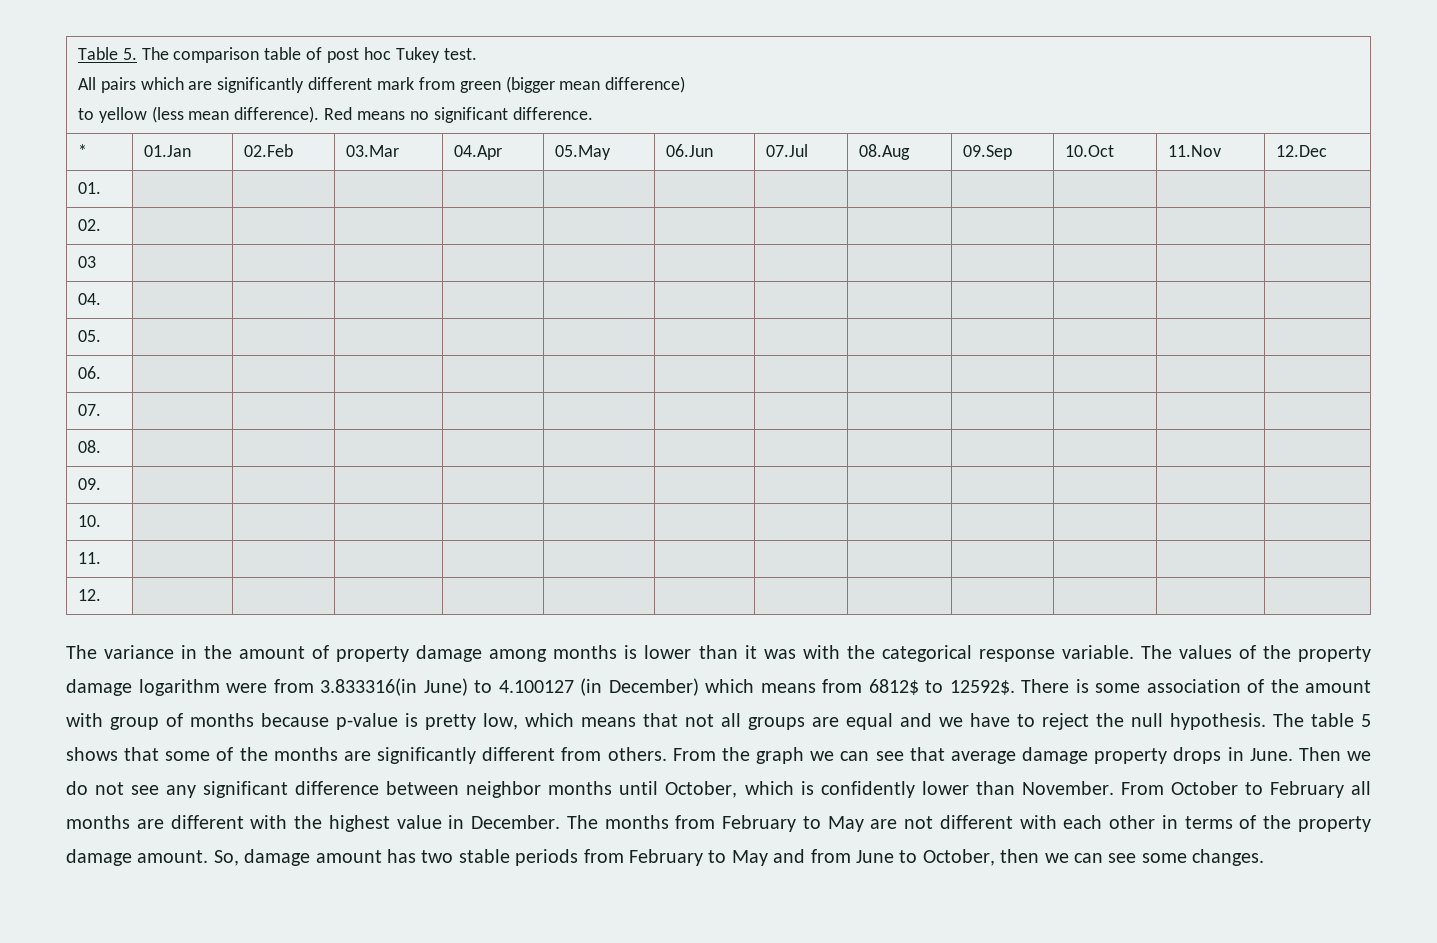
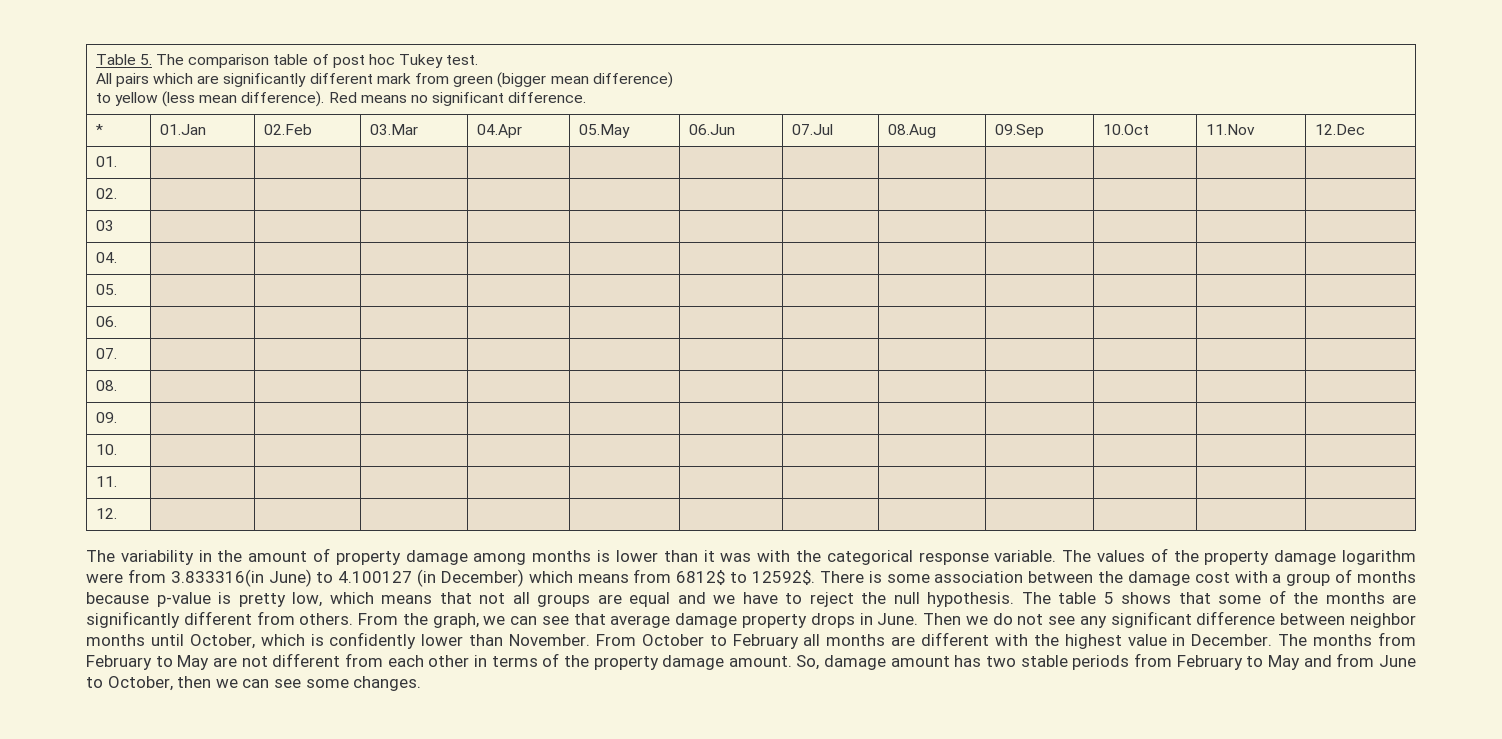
[104,645,175,659] variance -> [120,550,194,565] variability
[1247,679,1371,693] [66,713,103,727] of the amount with -> [1028,571,1282,586] between the damage cost with a
[756,747,805,764] graph -> [432,613,479,628] graph,
[1019,815,1057,829] with -> [344,653,383,667] from

